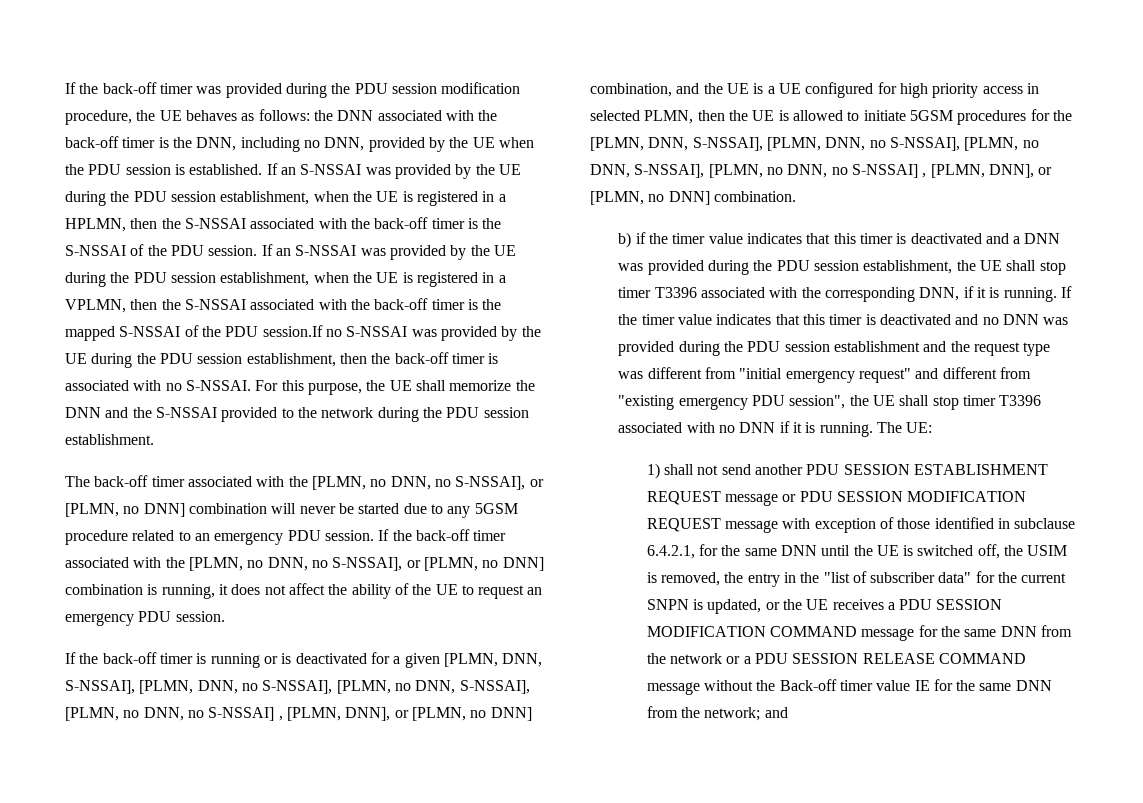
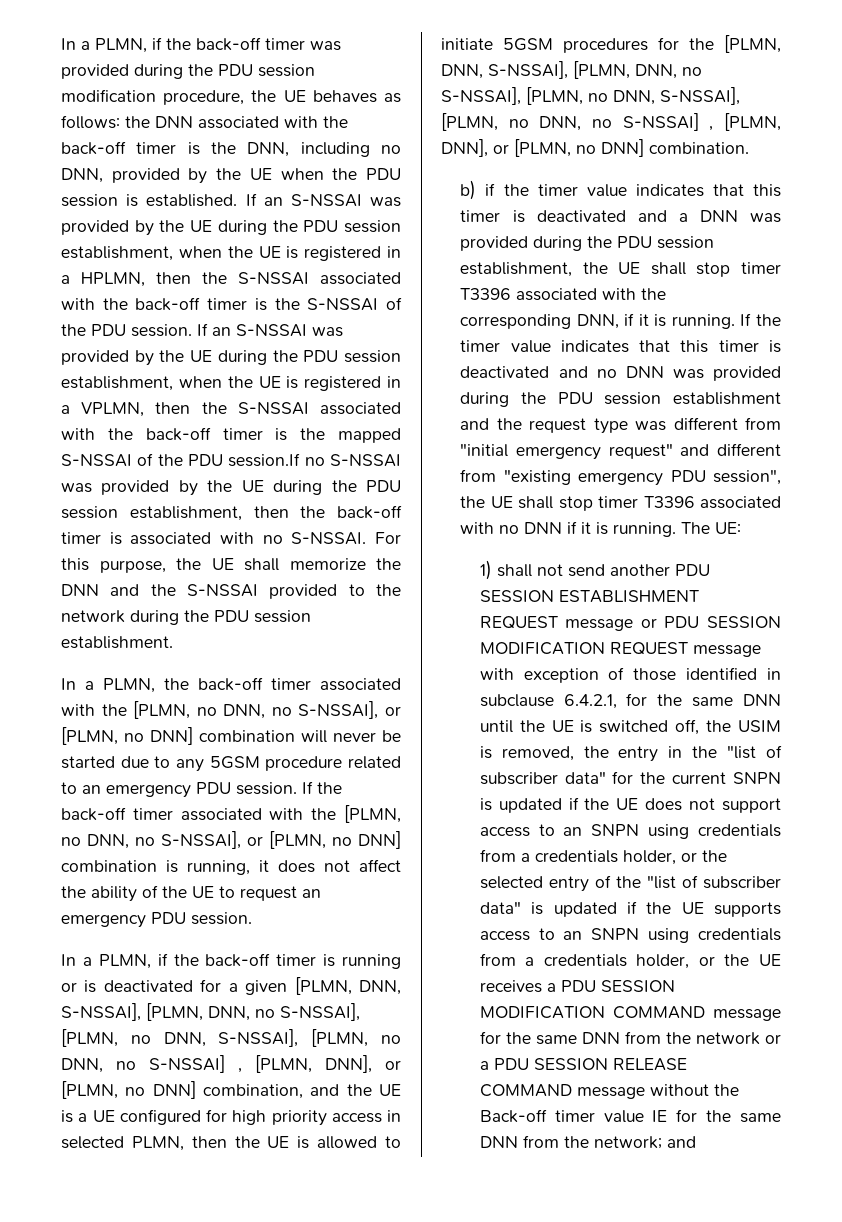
[65,82,76,94] If -> [61,37,162,53] In a PLMN, if
[65,476,90,487] The -> [61,678,189,693] In a PLMN, the
[65,652,76,664] If -> [61,953,168,969] In a PLMN, if
[707,599,762,614] updated, -> [498,797,781,813] [479,824,781,839] [479,849,727,865] [479,875,781,892] [479,901,781,917] [479,928,781,943] [479,953,690,969] updated if the UE does not support access to an SNPN using credentials from a credentials holder, or the selected entry of the "list of subscriber data" is updated if the UE supports access to an SNPN using credentials from a credentials holder,

